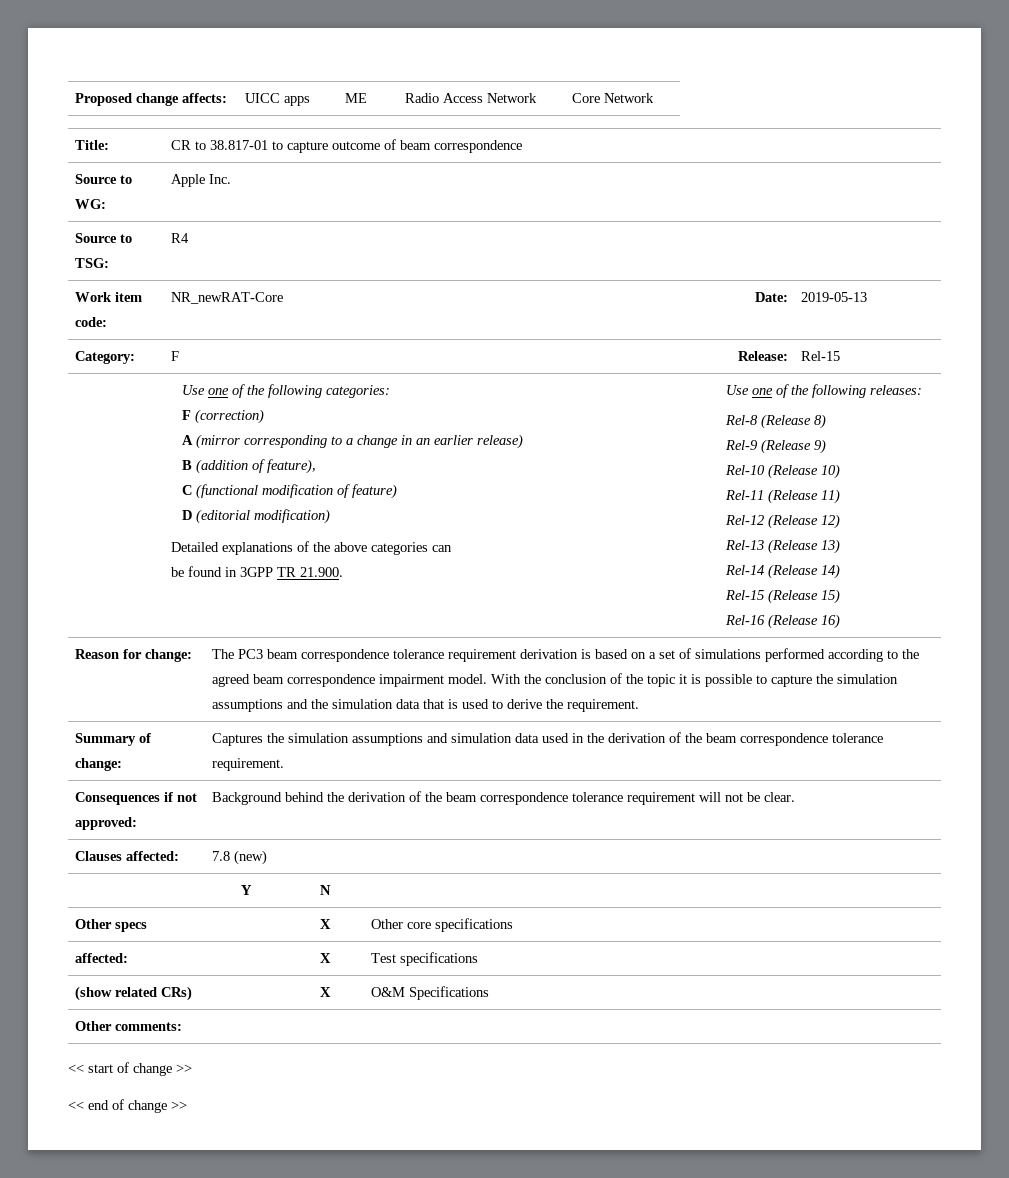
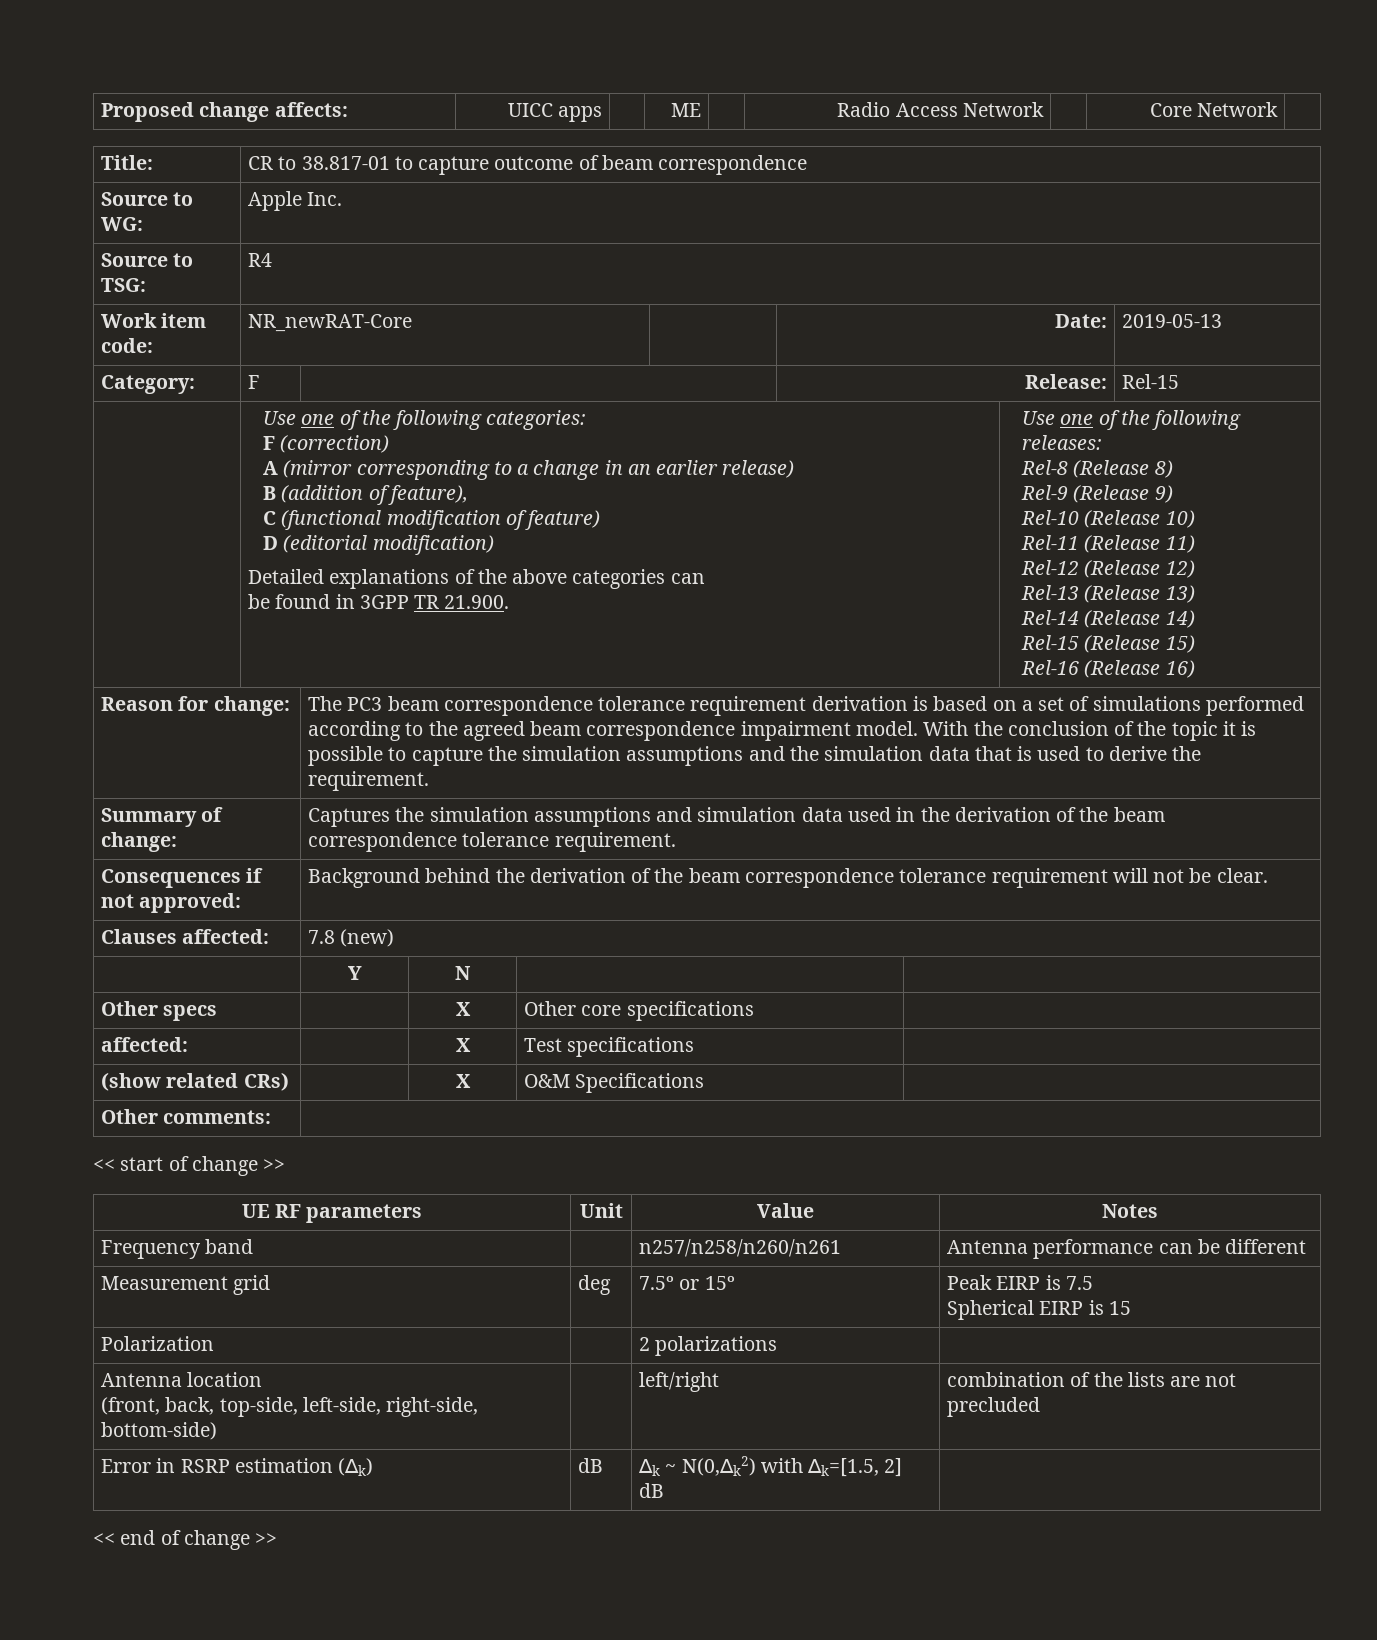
(192, 1068) none -> [241,1204,423,1223] [579,1203,623,1218] [757,1203,814,1218] [1102,1204,1158,1218] [101,1239,254,1259] [639,1239,842,1257] [947,1239,1307,1259] [101,1275,271,1295] [578,1275,612,1295] [639,1276,735,1290] [947,1275,1093,1290] [947,1300,1131,1320] [101,1336,215,1351] [639,1336,778,1356] [101,1372,263,1387] [101,1397,479,1417] [101,1422,218,1440] [639,1372,720,1392] [947,1372,1237,1387] [947,1397,1041,1417] [101,1458,374,1476] [578,1458,604,1473] [638,1456,903,1477] [639,1483,665,1498] // UE RF parameters | Unit | Value | Notes // Frequency band | | n257/n258/n260/n261 | Antenna performance can be different // Measurement grid | deg | 7.5º or 15º | Peak EIRP is 7.5 // Spherical EIRP is 15 // Polarization | | 2 polarizations | // Antenna location // (front, back, top-side, left-side, right-side, bottom-side) | | left/right | combination of the lists are not precluded // Error in RSRP estimation (∆k) | dB | ∆k ~ N(0,∆k2) with ∆k=[1.5, 2] dB |

